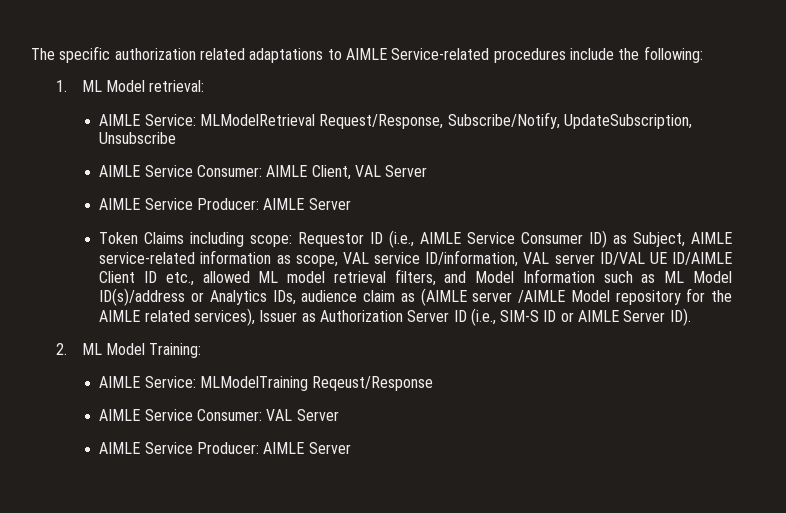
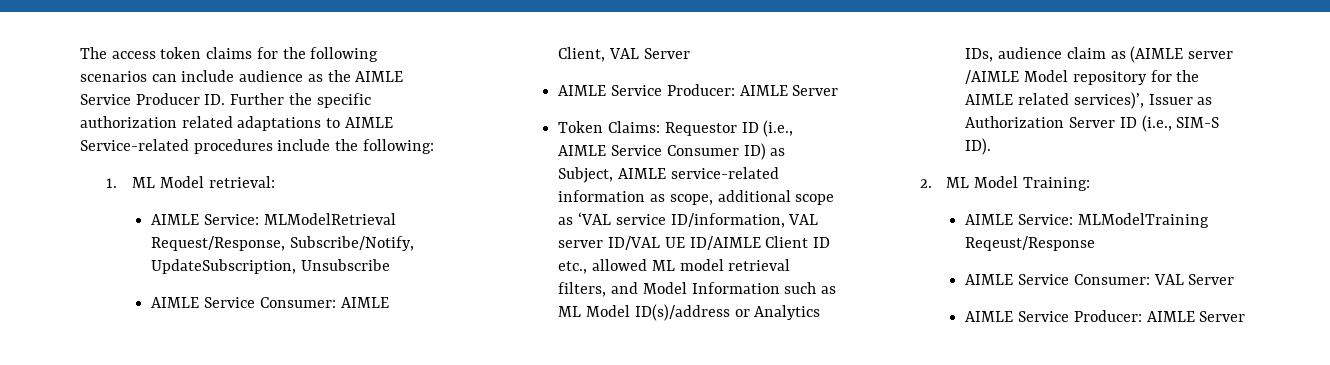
(55, 54) none -> [111,47,379,62] [80,70,404,82] [80,93,312,105] access token claims for the following scenarios can include audience as the AIMLE Service Producer ID. Further the
[144,232,293,247] Claims including scope: -> [608,121,661,133] Claims:
[342,252,369,264] VAL -> [717,190,835,205] [558,212,612,225] additional scope as ‘VAL
[193,308,255,326] services), -> [1073,92,1144,109] services)’,
[543,310,666,322] ID or AIMLE Server -> (1220, 122) none

